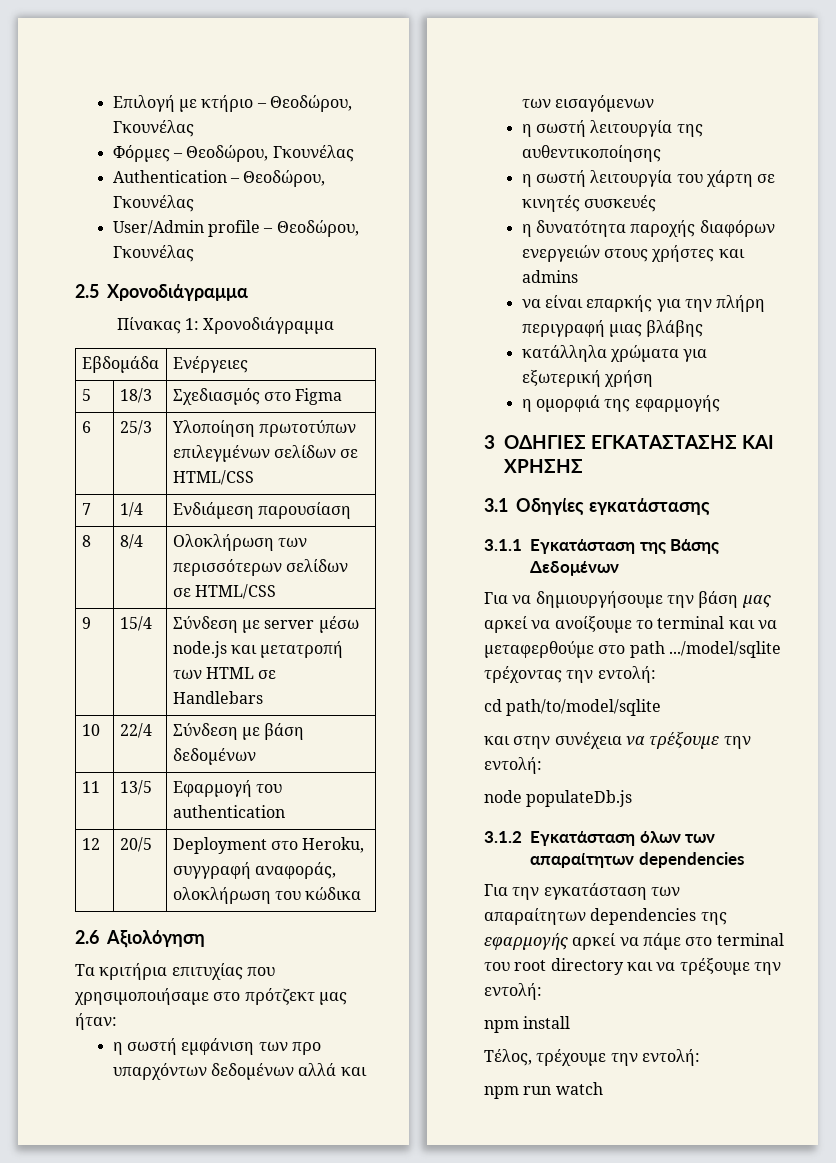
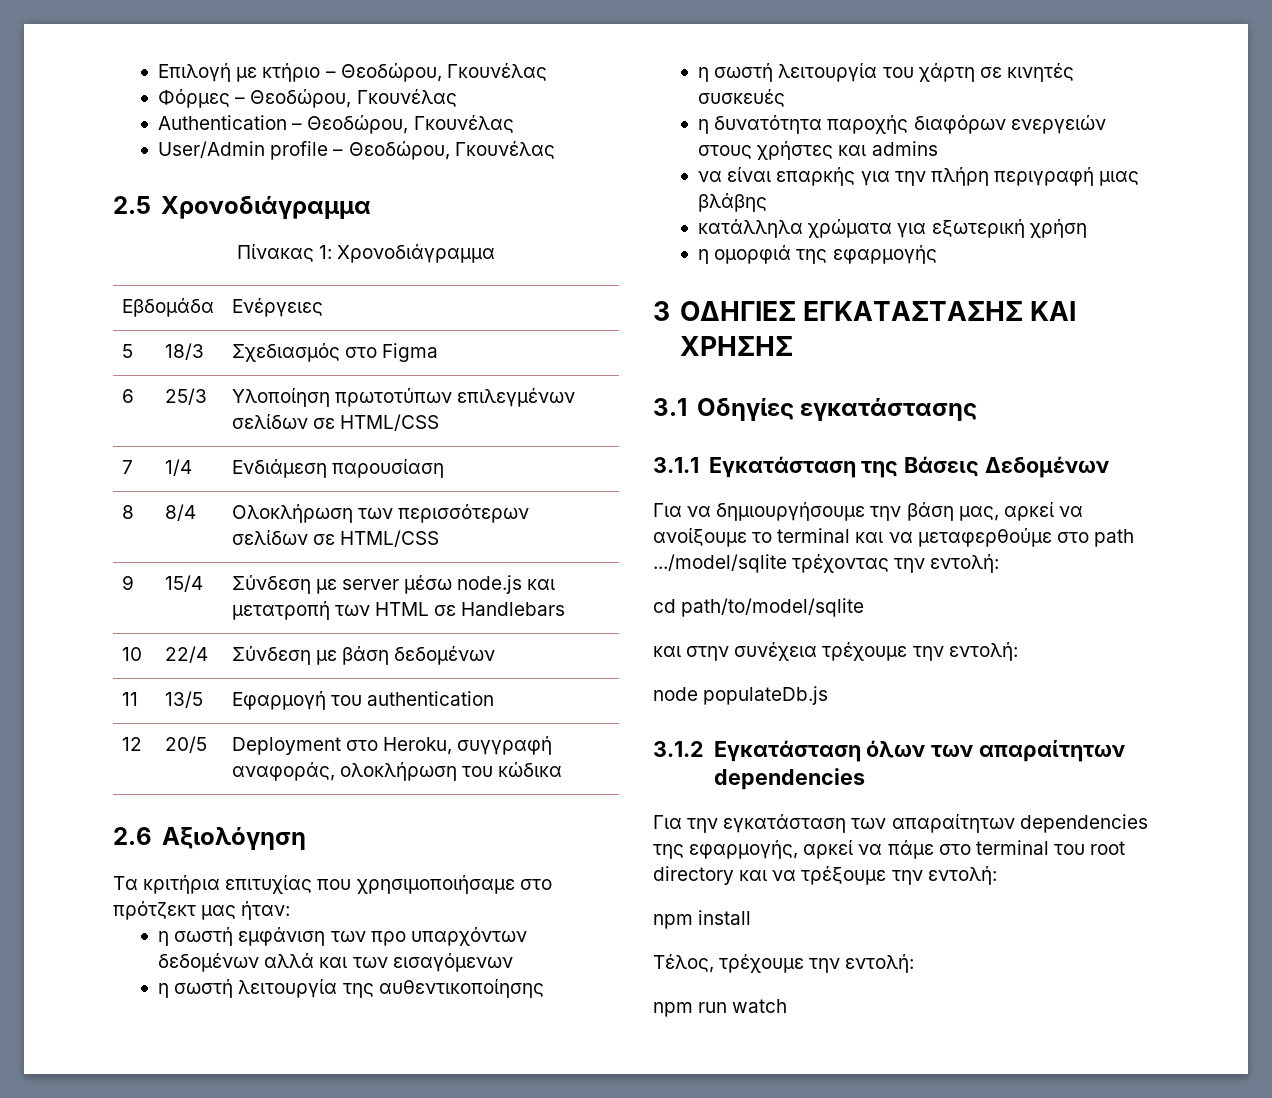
[670,539,720,554] Βάσης -> [904,456,980,477] Βάσεις
[741,595,771,608] μας -> [958,506,999,521] μας,
[625,731,720,749] να τρέξουμε -> [822,642,908,661] τρέχουμε
[484,933,568,950] εφαρμογής -> [689,840,799,859] εφαρμογής,

